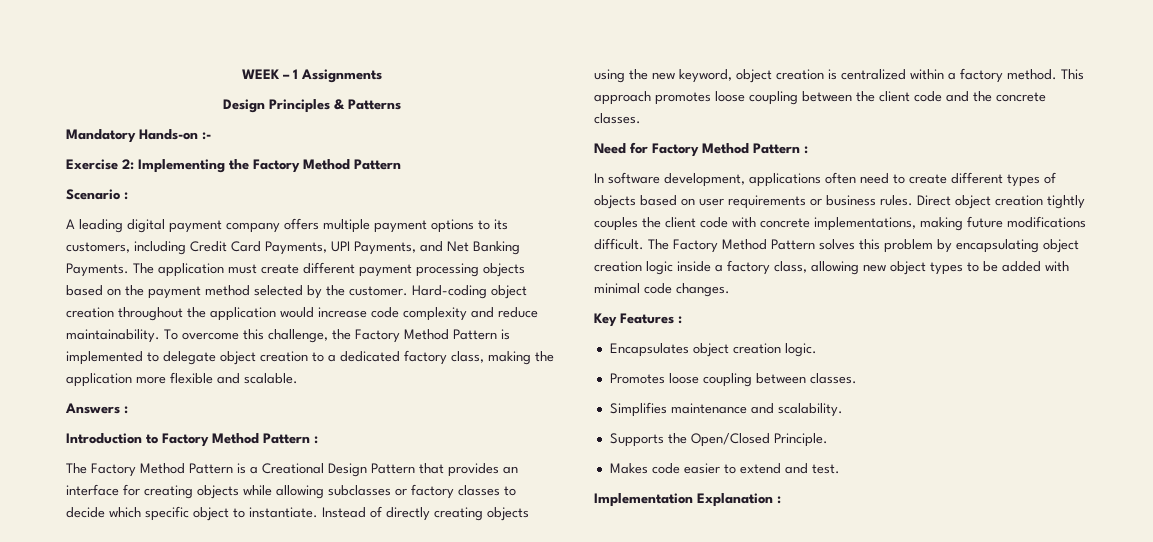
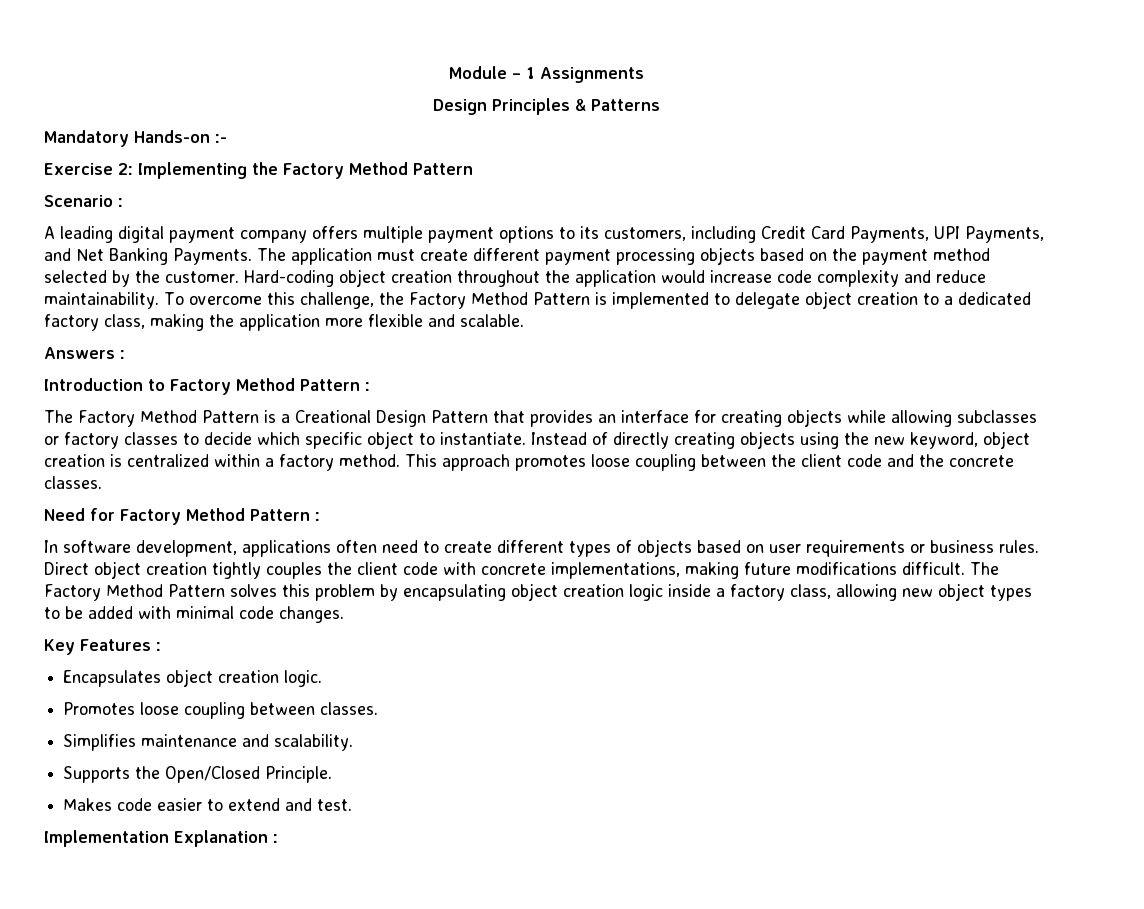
[242,69,280,79] WEEK -> [449,66,507,79] Module

